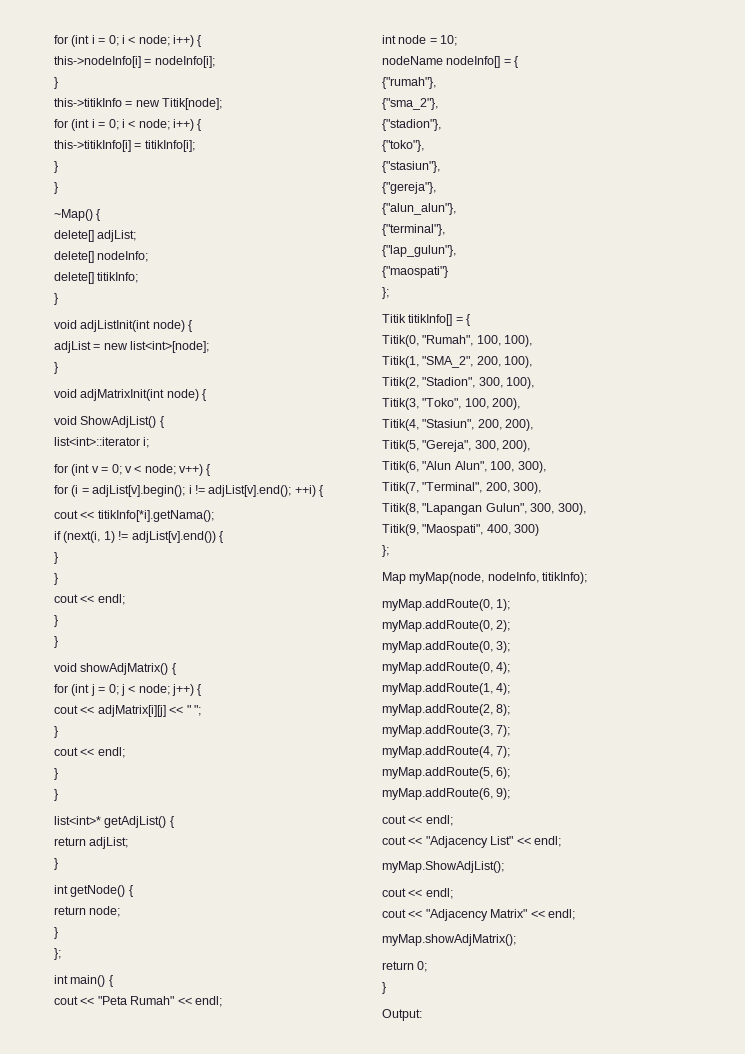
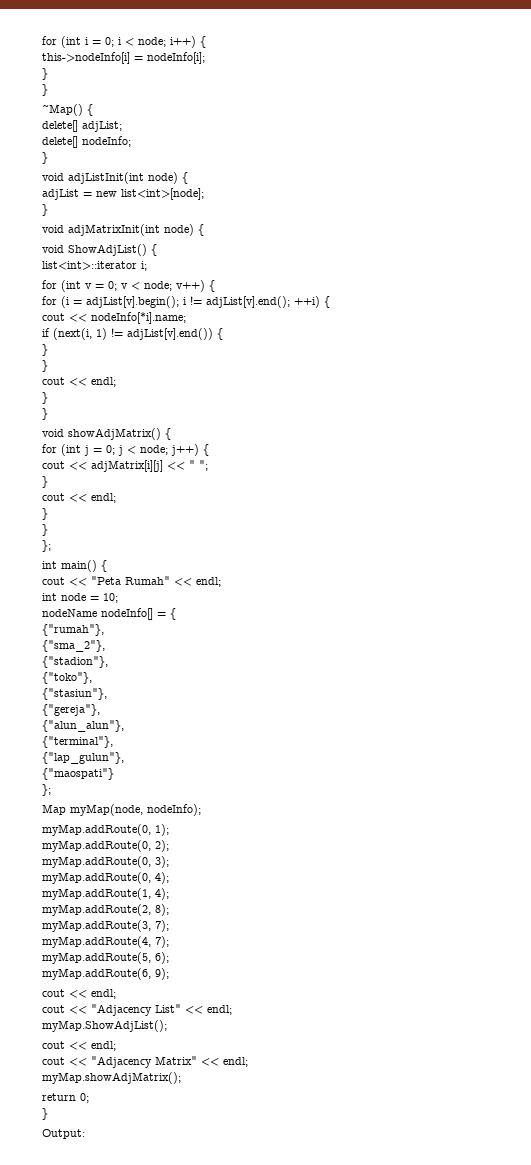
[54,98,223,110] [54,119,202,131] [54,140,195,152] [54,161,58,173] // this->titikInfo = new Titik[node]; // for (int i = 0; i < node; i++) { // this->titikInfo[i] = titikInfo[i]; // } -> (48, 74) none
[54,272,139,284] // delete[] titikInfo; -> (131, 141) none
[97,510,214,522] titikInfo[*i].getNama(); -> [91,312,186,324] nodeInfo[*i].name;
[54,816,174,828] [54,837,129,849] [54,858,58,870] [54,885,133,897] [54,906,121,917] [54,927,58,939] // list<int>* getAdjList() { // return adjList; // } // int getNode() { // return node; // } -> (48, 530) none
[382,314,471,326] [382,335,533,347] [382,356,533,368] [382,377,535,389] [382,398,521,410] [382,419,534,431] [382,440,531,452] [382,461,546,473] [382,482,542,494] [382,503,586,515] [382,524,540,536] [382,545,389,557] // Titik titikInfo[] = { // Titik(0, "Rumah", 100, 100), // Titik(1, "SMA_2", 200, 100), // Titik(2, "Stadion", 300, 100), // Titik(3, "Toko", 100, 200), // Titik(4, "Stasiun", 200, 200), // Titik(5, "Gereja", 300, 200), // Titik(6, "Alun Alun", 100, 300), // Titik(7, "Terminal", 200, 300), // Titik(8, "Lapangan Gulun", 300, 300), // Titik(9, "Maospati", 400, 300) // }; -> (51, 790) none
[487,572,588,584] nodeInfo, titikInfo); -> [147,804,201,816] nodeInfo);

